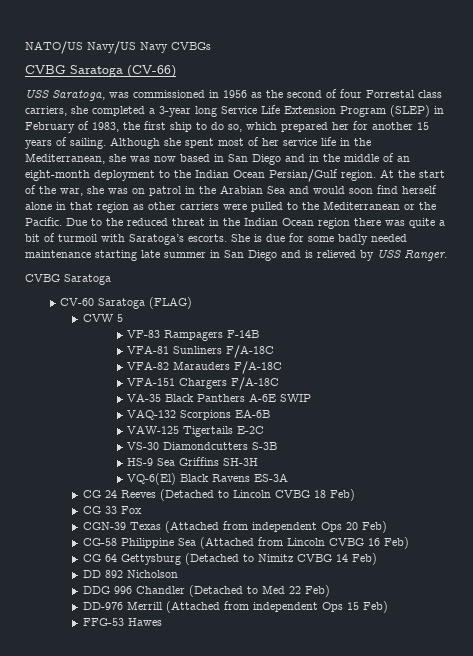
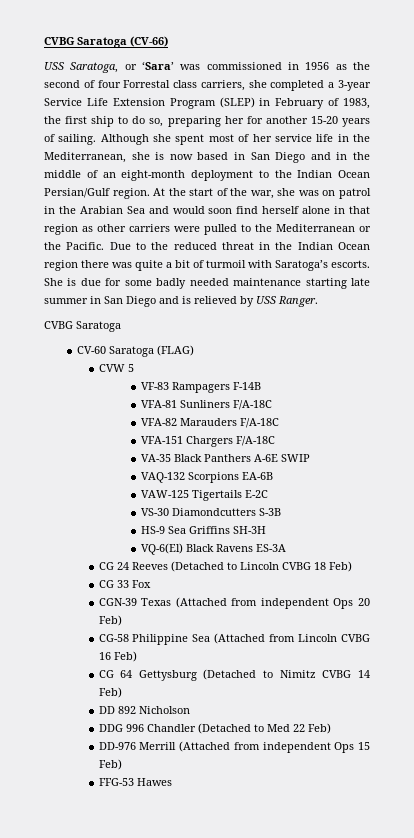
[25,41,211,54] NATO/US Navy/US Navy CVBGs // -> (44, 41) none
(105, 95) none -> [124,61,174,70] or ‘Sara’
[195,106,217,117] long -> (371, 85) none
[246,122,328,132] which prepared -> [167,116,221,127] preparing
[417,122,429,130] 15 -> [310,116,338,124] 15-20
[130,156,150,162] was -> [155,152,165,160] is

